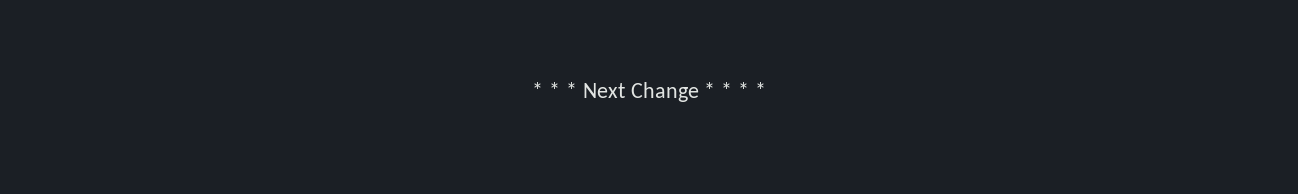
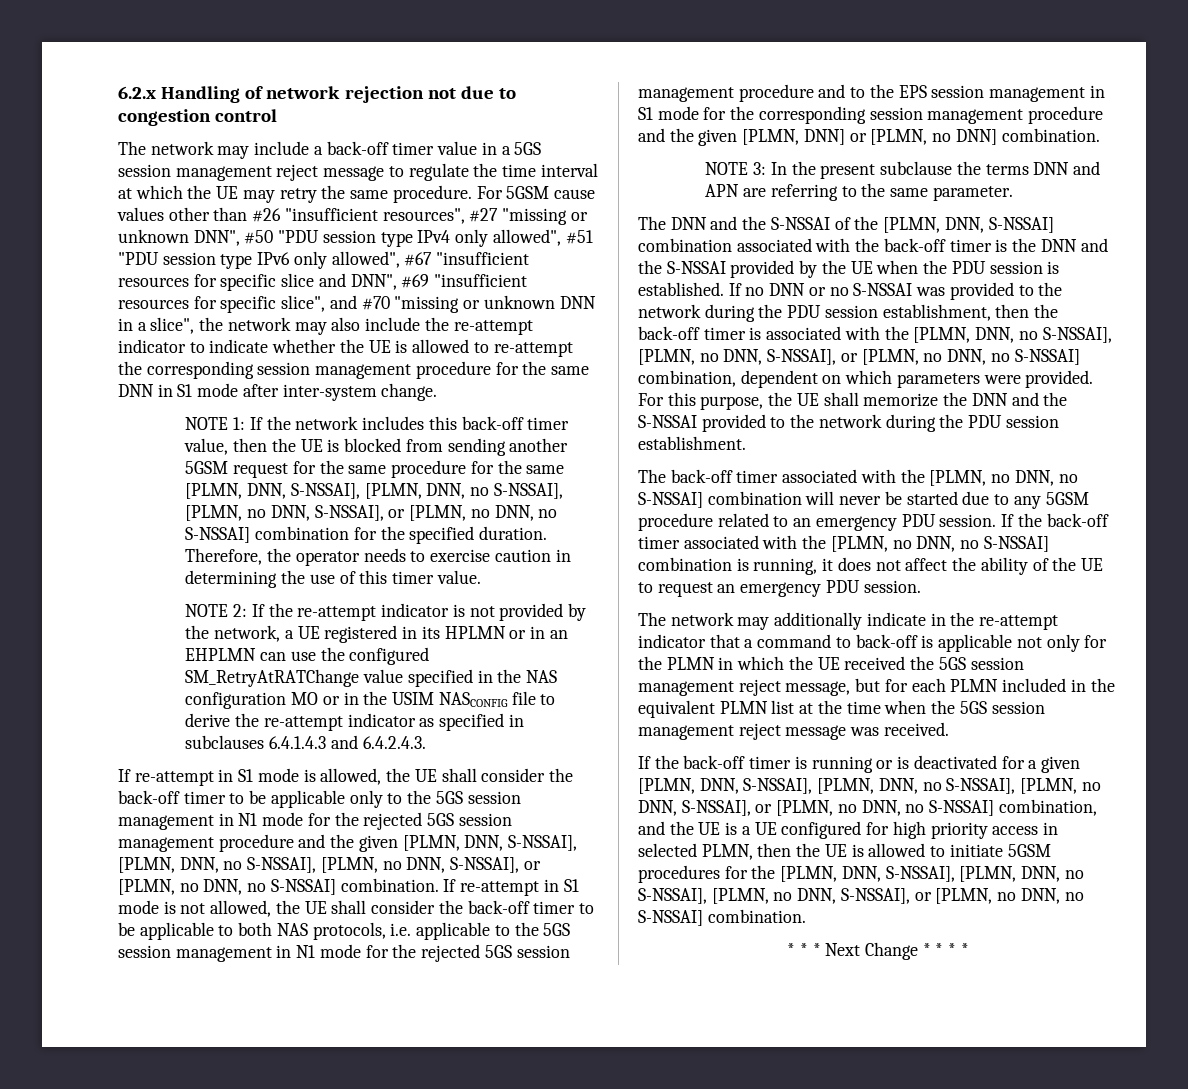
(532, 90) none -> [118,86,516,103] [118,109,278,126] [118,141,542,159] [118,163,598,181] [118,185,595,203] [117,207,588,225] [118,229,593,247] [118,251,530,269] [118,273,528,291] [118,295,596,313] [118,317,533,335] [118,339,573,357] [118,361,590,379] [118,383,438,401] [185,416,570,430] [184,438,569,456] [185,460,565,478] [185,483,563,499] [185,505,558,521] [185,526,548,544] [185,548,571,566] [185,570,481,588] [185,603,586,621] [185,625,568,643] [185,647,430,665] [185,669,558,687] [185,691,556,709] [185,713,524,731] [185,735,426,749] [118,768,573,786] [118,790,521,808] [118,812,512,830] [118,834,578,852] [118,857,541,873] [118,878,579,896] [118,900,594,917] [118,922,571,940] [118,944,570,962] [638,84,1105,102] [638,106,1104,124] [638,128,1100,146] [705,161,1100,179] [705,183,1013,201] [638,216,1054,233] [638,238,1108,252] [638,260,1060,278] [638,282,1063,300] [638,304,1059,322] [638,326,1112,343] [638,349,1080,365] [638,370,1094,388] [638,392,1068,410] [638,414,1059,432] [638,436,746,450] [638,469,1078,486] [638,491,1089,509] [638,513,1109,531] [638,535,1049,552] [638,557,1103,575] [638,580,921,597] [638,612,1059,630] [638,634,1108,652] [638,656,1024,670] [638,678,1115,696] [638,700,1045,718] [638,722,949,740] [638,755,1080,773] [638,778,1101,794] [638,799,1097,816] [638,821,1058,839] [638,843,1051,860] [638,865,1084,883] [638,888,1084,904] [638,909,806,926] 6.2.x Handling of network rejection not due to congestion control // The network may include a back-off timer value in a 5GS session management reject message to regulate the time interval at which the UE may retry the same procedure. For 5GSM cause values other than #26 "insufficient resources", #27 "missing or unknown DNN", #50 "PDU session type IPv4 only allowed", #51 "PDU session type IPv6 only allowed", #67 "insufficient resources for specific slice and DNN", #69 "insufficient resources for specific slice", and #70 "missing or unknown DNN in a slice", the network may also include the re-attempt indicator to indicate whether the UE is allowed to re-attempt the corresponding session management procedure for the same DNN in S1 mode after inter-system change. // NOTE 1: If the network includes this back-off timer value, then the UE is blocked from sending another 5GSM request for the same procedure for the same [PLMN, DNN, S-NSSAI], [PLMN, DNN, no S-NSSAI], [PLMN, no DNN, S-NSSAI], or [PLMN, no DNN, no S-NSSAI] combination for the specified duration. Therefore, the operator needs to exercise caution in determining the use of this timer value. // NOTE 2: If the re-attempt indicator is not provided by the network, a UE registered in its HPLMN or in an EHPLMN can use the configured SM_RetryAtRATChange value specified in the NAS configuration MO or in the USIM NASCONFIG file to derive the re-attempt indicator as specified in subclauses 6.4.1.4.3 and 6.4.2.4.3. // If re-attempt in S1 mode is allowed, the UE shall consider the back-off timer to be applicable only to the 5GS session management in N1 mode for the rejected 5GS session management procedure and the given [PLMN, DNN, S-NSSAI], [PLMN, DNN, no S-NSSAI], [PLMN, no DNN, S-NSSAI], or [PLMN, no DNN, no S-NSSAI] combination. If re-attempt in S1 mode is not allowed, the UE shall consider the back-off timer to be applicable to both NAS protocols, i.e. applicable to the 5GS session management in N1 mode for the rejected 5GS session management procedure and to the EPS session management in S1 mode for the corresponding session management procedure and the given [PLMN, DNN] or [PLMN, no DNN] combination. // NOTE 3: In the present subclause the terms DNN and APN are referring to the same parameter. // The DNN and the S-NSSAI of the [PLMN, DNN, S-NSSAI] combination associated with the back-off timer is the DNN and the S-NSSAI provided by the UE when the PDU session is established. If no DNN or no S-NSSAI was provided to the network during the PDU session establishment, then the back-off timer is associated with the [PLMN, DNN, no S-NSSAI], [PLMN, no DNN, S-NSSAI], or [PLMN, no DNN, no S-NSSAI] combination, dependent on which parameters were provided. For this purpose, the UE shall memorize the DNN and the S-NSSAI provided to the network during the PDU session establishment. // The back-off timer associated with the [PLMN, no DNN, no S-NSSAI] combination will never be started due to any 5GSM procedure related to an emergency PDU session. If the back-off timer associated with the [PLMN, no DNN, no S-NSSAI] combination is running, it does not affect the ability of the UE to request an emergency PDU session. // The network may additionally indicate in the re-attempt indicator that a command to back-off is applicable not only for the PLMN in which the UE received the 5GS session management reject message, but for each PLMN included in the equivalent PLMN list at the time when the 5GS session management reject message was received. // If the back-off timer is running or is deactivated for a given [PLMN, DNN, S-NSSAI], [PLMN, DNN, no S-NSSAI], [PLMN, no DNN, S-NSSAI], or [PLMN, no DNN, no S-NSSAI] combination, and the UE is a UE configured for high priority access in selected PLMN, then the UE is allowed to initiate 5GSM procedures for the [PLMN, DNN, S-NSSAI], [PLMN, DNN, no S-NSSAI], [PLMN, no DNN, S-NSSAI], or [PLMN, no DNN, no S-NSSAI] combination. //

